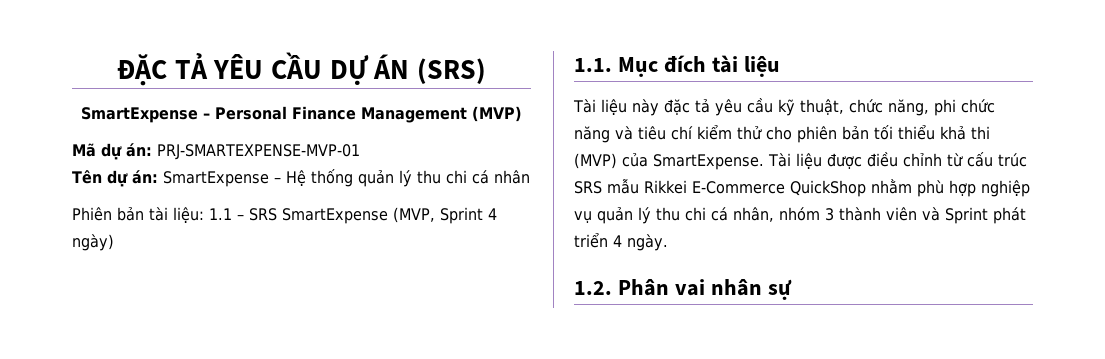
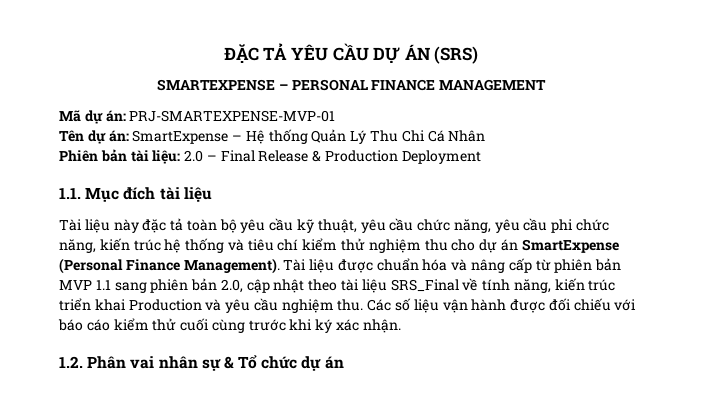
[81,106,522,123] SmartExpense – Personal Finance Management (MVP) -> [156,79,547,91] SMARTEXPENSE – PERSONAL FINANCE MANAGEMENT
[357,170,530,187] [72,207,497,224] [72,234,114,251] quản lý thu chi cá nhân // Phiên bản tài liệu: 1.1 – SRS SmartExpense (MVP, Sprint 4 ngày) -> [311,129,486,144] [59,149,481,164] Quản Lý Thu Chi Cá Nhân // Phiên bản tài liệu: 2.0 – Final Release & Production Deployment
(710, 106) none -> [186,219,237,233] toàn bộ
[848,99,995,116] [574,126,610,143] chức năng, phi chức năng -> [360,218,610,233] [59,238,225,253] yêu cầu chức năng, yêu cầu phi chức năng, kiến trúc hệ thống
[766,125,990,143] [574,152,1027,170] [574,179,1030,197] [574,207,1026,224] [574,233,668,251] cho phiên bản tối thiểu khả thi (MVP) của SmartExpense. Tài liệu được điều chỉnh từ cấu trúc SRS mẫu Rikkei E-Commerce QuickShop nhằm phù hợp nghiệp vụ quản lý thu chi cá nhân, nhóm 3 thành viên và Sprint phát triển 4 ngày. -> [368,239,619,253] [59,258,622,274] [59,278,616,293] [59,298,637,313] [58,318,401,333] nghiệm thu cho dự án SmartExpense (Personal Finance Management). Tài liệu được chuẩn hóa và nâng cấp từ phiên bản MVP 1.1 sang phiên bản 2.0, cập nhật theo tài liệu SRS_Final về tính năng, kiến trúc triển khai Production và yêu cầu nghiệm thu. Các số liệu vận hành được đối chiếu với báo cáo kiểm thử cuối cùng trước khi ký xác nhận.
(792, 289) none -> [223,355,344,371] & Tổ chức dự án

